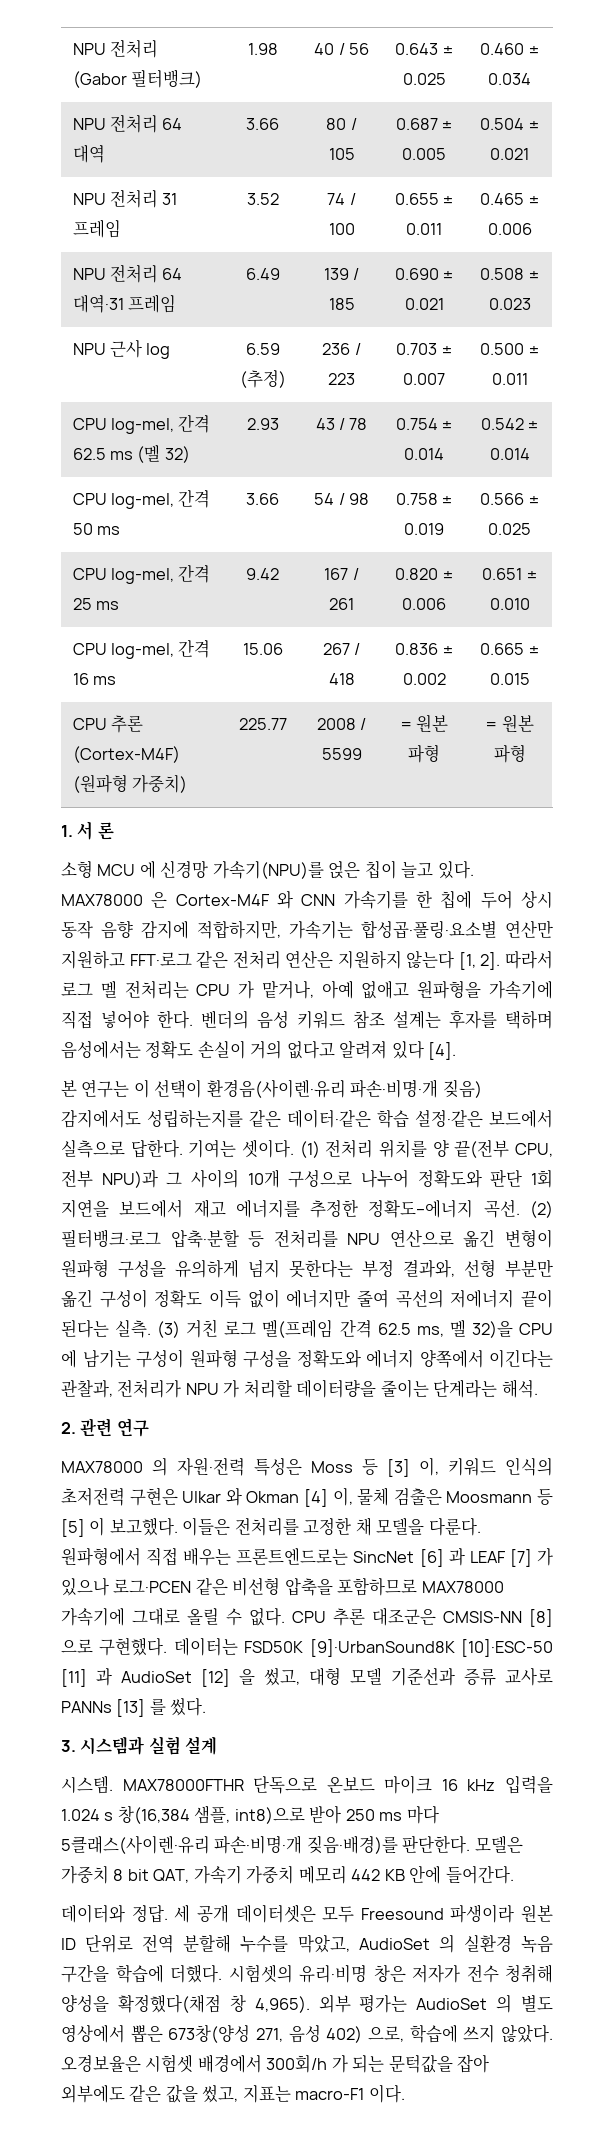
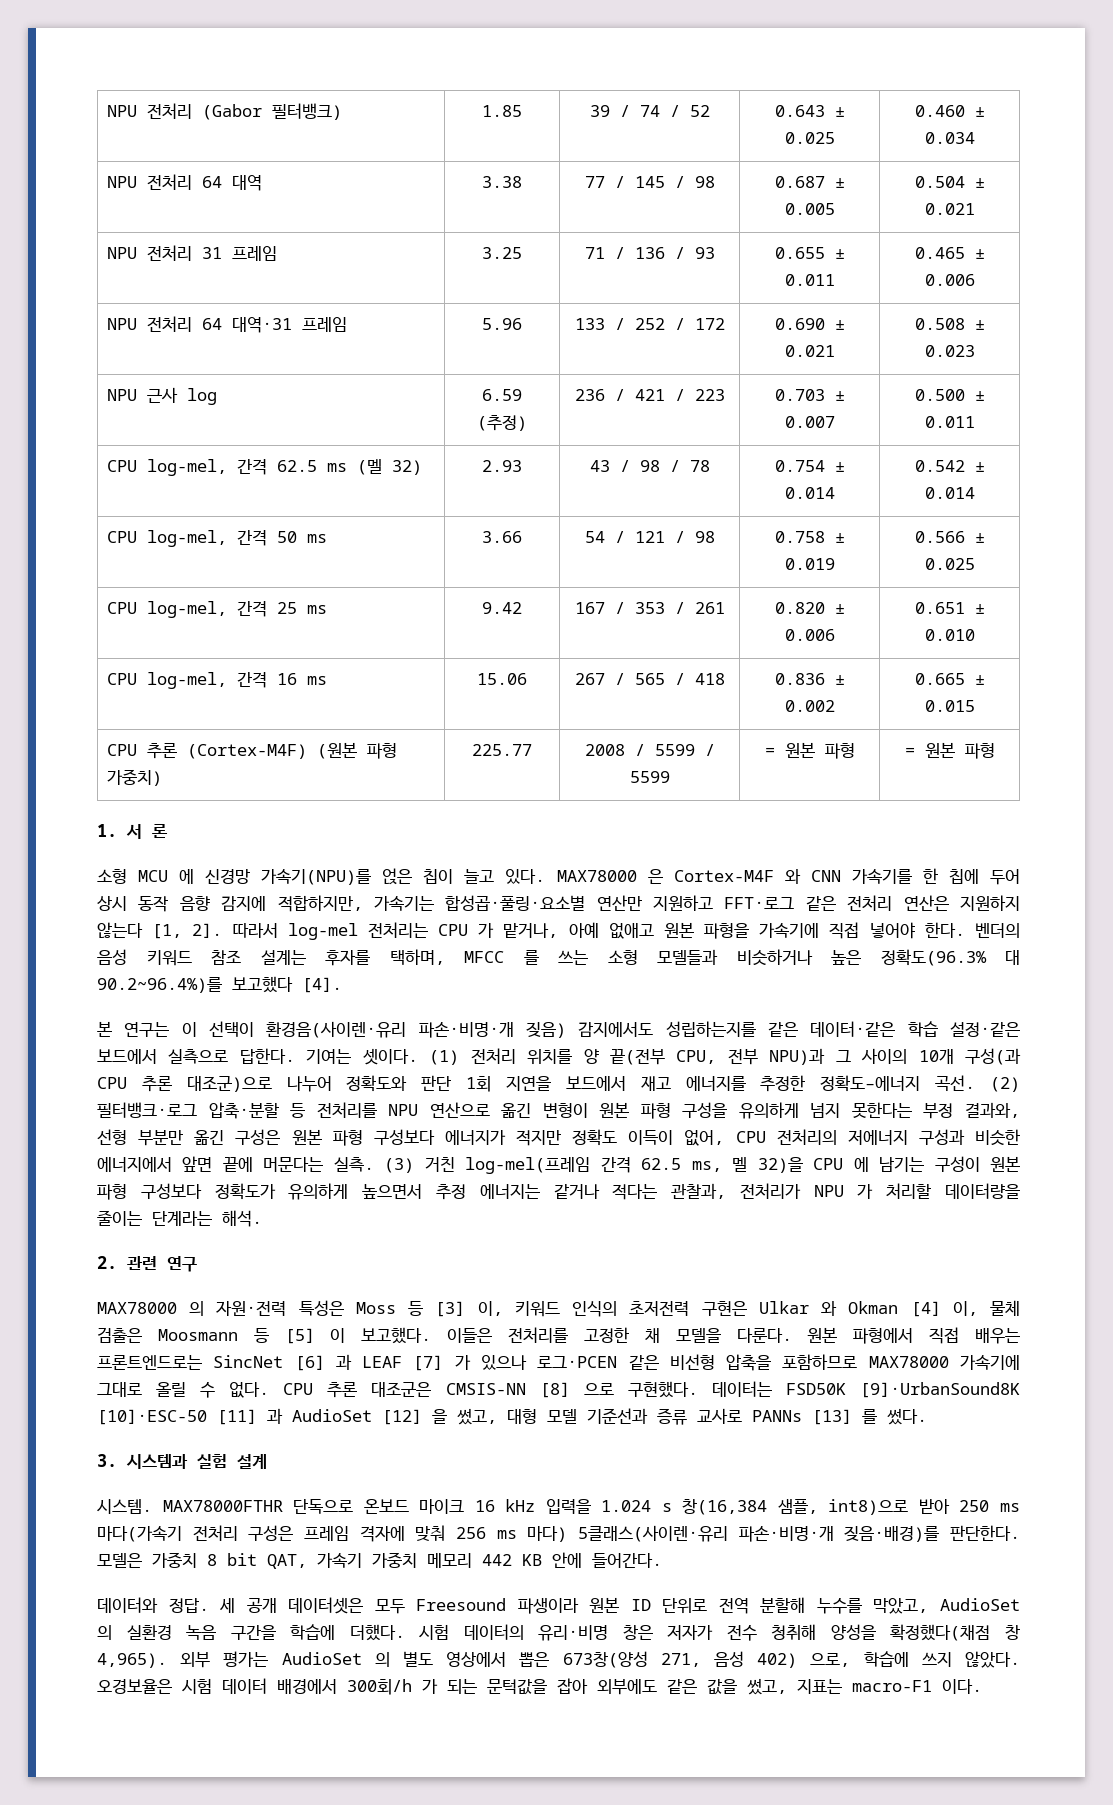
[247,43,278,55] [314,43,369,55] 1.98 | 40 / 56 -> [482,105,522,117] [589,105,710,117] 1.85 | 39 / 74 / 52
[246,118,279,130] [326,118,357,130] [328,148,355,160] 3.66 | 80 / 105 -> [482,176,522,188] [584,176,715,188] 3.38 | 77 / 145 / 98
[246,193,279,205] [327,193,356,205] [328,223,355,235] 3.52 | 74 / 100 -> [482,247,522,259] [584,247,715,259] 3.25 | 71 / 136 / 93
[245,268,280,280] [323,268,360,280] [328,298,355,310] 6.49 | 139 / 185 -> [482,318,522,330] [574,318,725,330] 5.96 | 133 / 252 / 172
(361, 349) none -> [634,389,685,401] 421 /
(345, 424) none -> [639,460,680,472] 98 /
(345, 499) none -> [634,531,685,543] 121 /
(359, 574) none -> [634,602,685,614] 353 /
(361, 649) none -> [634,673,685,685] 565 /
[72,774,128,793] (원파형 -> [316,742,397,759] (원본 파형
(362, 754) none -> [704,744,715,756] [629,771,670,783] / 5599
[61,981,117,998] 로그 멜 -> [287,923,358,940] log-mel
[417,980,482,999] 원파형을 -> [663,922,750,939] 원본 파형을
[505,1010,553,1029] [61,1040,424,1059] 택하며 음성에서는 정확도 손실이 거의 없다고 알려져 있다 -> [389,949,1020,966] [97,976,293,993] 택하며, MFCC 를 쓰는 소형 모델들과 비슷하거나 높은 정확도(96.3% 대 90.2~96.4%)를 보고했다
[288,1170,353,1188] 구성으로 -> [965,1048,1021,1065] [97,1076,272,1092] 구성(과 CPU 추론 대조군)으로
[61,1259,109,1278] 원파형 -> [599,1102,671,1119] 원본 파형
[99,1289,553,1308] [61,1320,109,1338] 구성이 정확도 이득 없이 에너지만 줄여 곡선의 저에너지 끝이 된다는 -> [235,1129,1020,1146] [97,1156,324,1172] 구성은 원본 파형 구성보다 에너지가 적지만 정확도 이득이 없어, CPU 전처리의 저에너지 구성과 비슷한 에너지에서 앞면 끝에 머문다는
[224,1319,334,1338] 로그 멜(프레임 -> [465,1157,591,1174] log-mel(프레임
[189,1349,553,1368] 원파형 구성을 정확도와 에너지 양쪽에서 이긴다는 -> [990,1156,1021,1172] [97,1183,658,1200] 원본 파형 구성보다 정확도가 유의하게 높으면서 추정 에너지는 같거나 적다는
[61,1547,141,1566] 원파형에서 -> [807,1327,914,1344] 원본 파형에서
[406,1806,439,1824] 마다 -> [97,1525,568,1542] 마다(가속기 전처리 구성은 프레임 격자에 맞춰 256 ms 마다)
[228,1964,293,1983] 시험셋의 -> [419,1624,524,1640] 시험 데이터의
[145,2055,194,2073] 시험셋 -> [182,1678,267,1694] 시험 데이터

